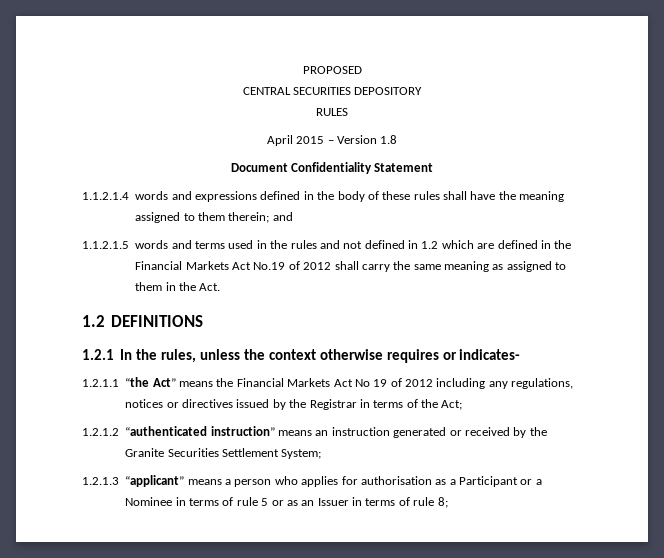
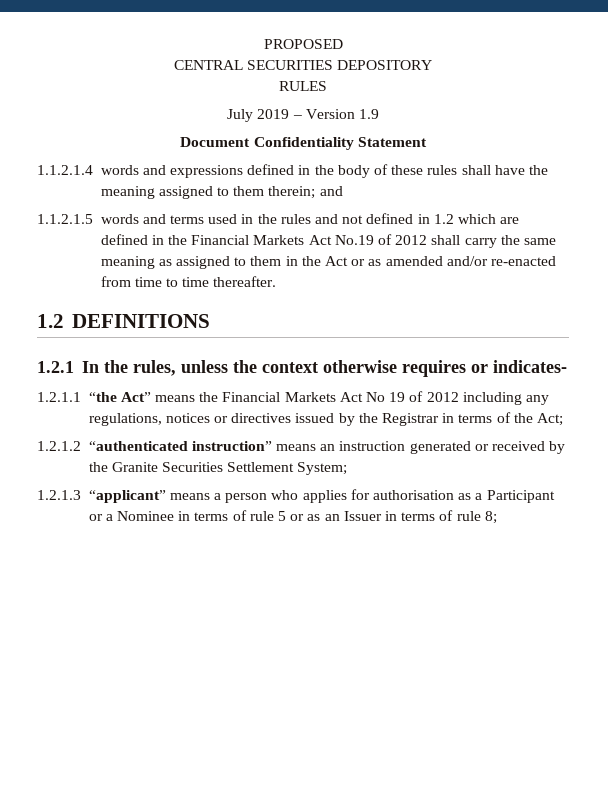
[266,135,325,146] April 2015 -> [227,109,290,122] July 2019
[380,135,398,144] 1.8 -> [358,109,379,119] 1.9
[199,283,221,291] Act. -> [325,256,556,266] [100,276,277,287] Act or as amended and/or re-enacted from time to time thereafter.

